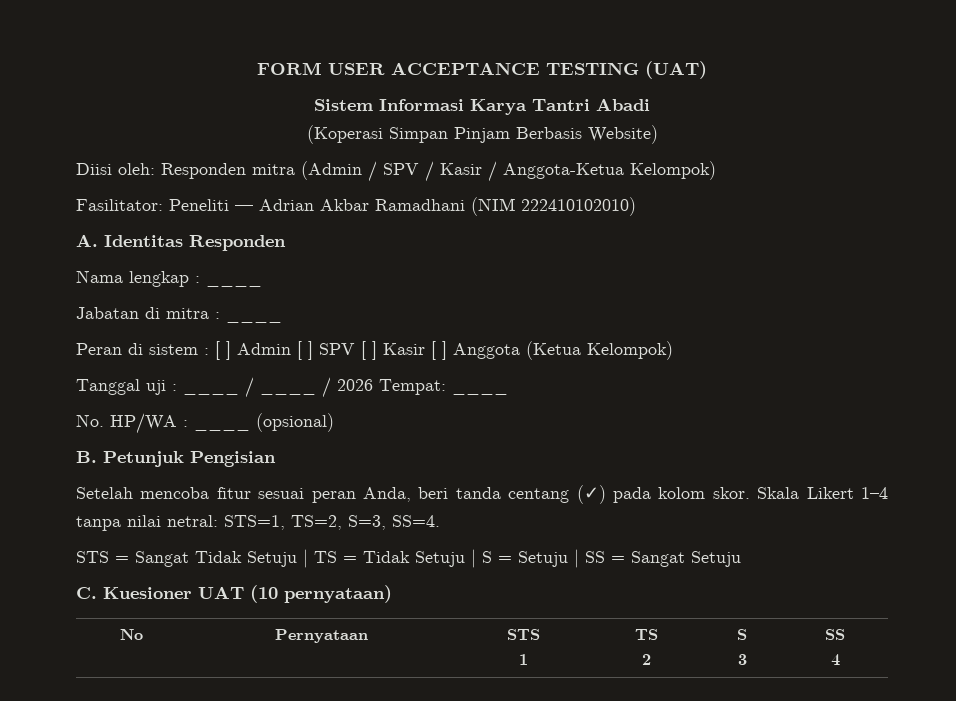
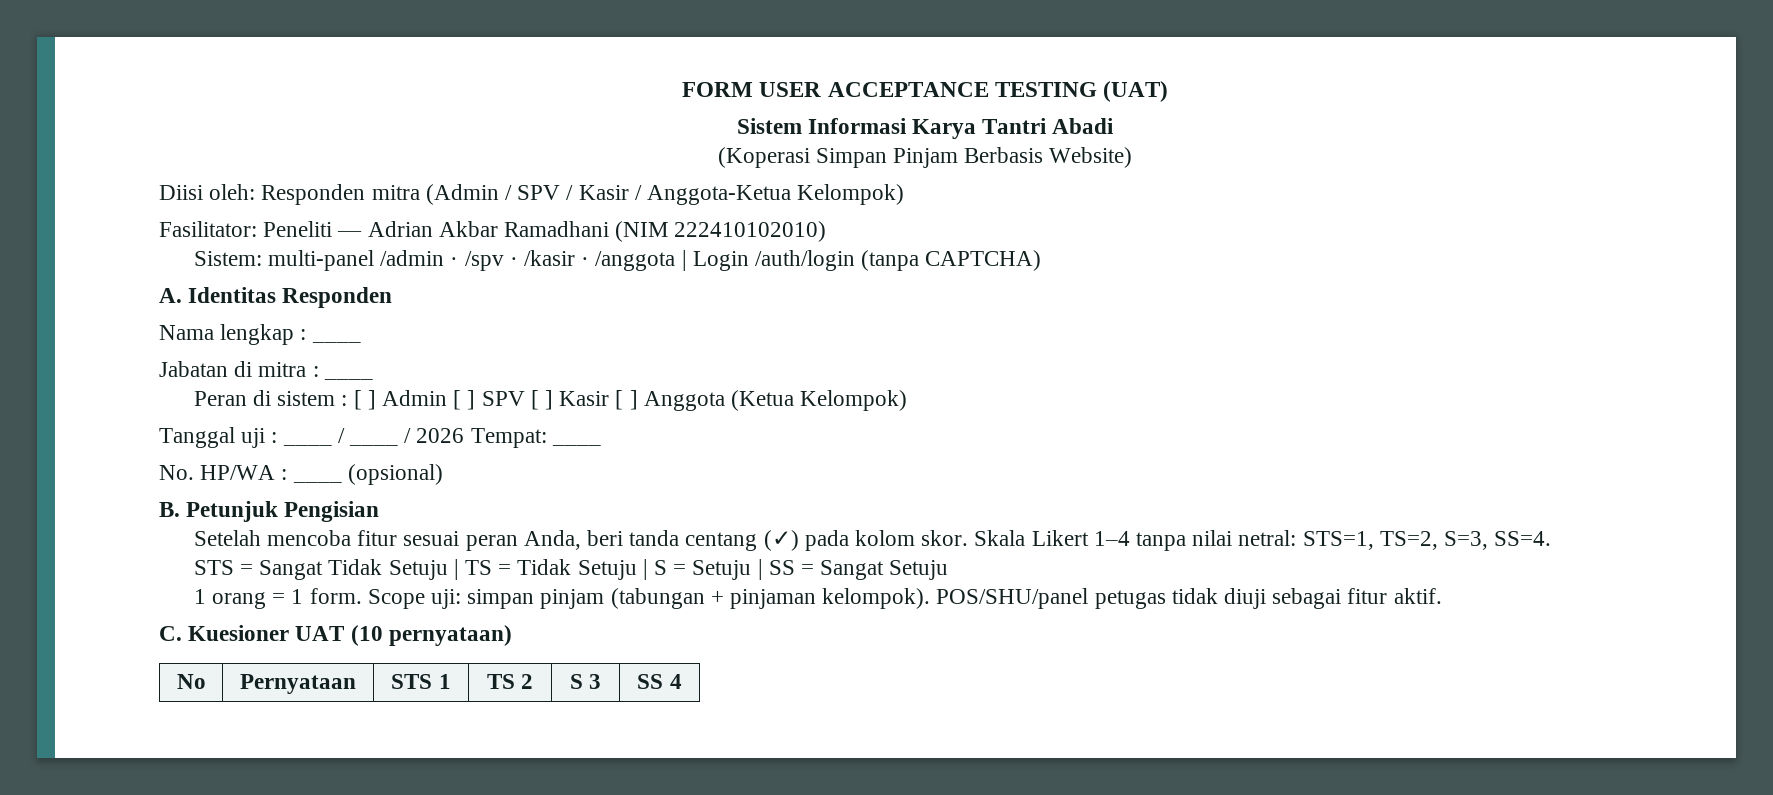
(636, 206) none -> [193,250,1042,271] // Sistem: multi-panel /admin · /spv · /kasir · /anggota | Login /auth/login (tanpa CAPTCHA)
(741, 559) none -> [193,588,1442,609] // 1 orang = 1 form. Scope uji: simpan pinjam (tabungan + pinjaman kelompok). POS/SHU/panel petugas tidak diuji sebagai fitur aktif.
(540, 634) // -> (433, 681) none
(658, 634) // -> (515, 681) none
(747, 634) // -> (583, 681) none
(845, 634) // -> (664, 681) none

